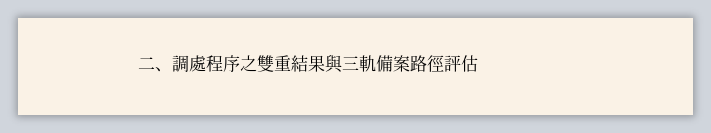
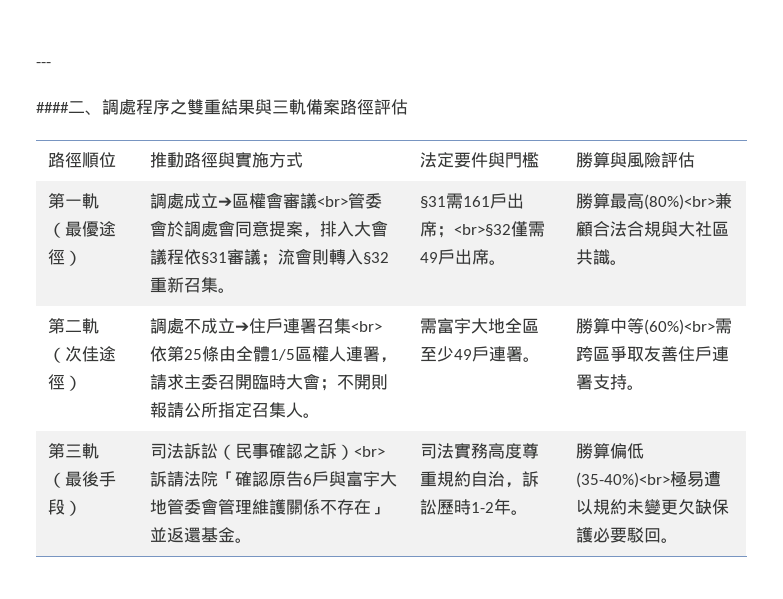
(138, 63) none -> [36,62,51,67] [36,102,69,113] --- // ####
(479, 63) none -> [47,152,116,168] [149,152,303,168] [419,152,539,168] [575,152,695,168] [47,193,99,209] [47,221,116,238] [47,249,82,266] [149,192,382,209] [149,220,388,238] [149,248,389,266] [149,277,235,293] [419,193,524,209] [419,221,545,238] [419,249,506,265] [575,193,732,210] [575,221,729,237] [575,249,627,265] [47,318,99,334] [47,346,116,363] [47,374,82,391] [149,318,382,334] [149,346,397,363] [149,373,388,391] [149,402,320,418] [419,318,539,334] [419,346,540,362] [575,318,732,335] [575,346,729,362] [575,374,644,390] [47,443,99,459] [47,471,116,488] [47,499,82,516] [149,443,385,460] [149,471,397,487] [149,498,388,515] [149,527,252,543] [419,443,539,459] [419,471,539,488] [419,498,528,515] [575,443,644,459] [575,471,721,488] [575,499,729,515] [575,527,678,543] // 路徑順位 | 推動路徑與實施方式 | 法定要件與門檻 | 勝算與風險評估 // 第一軌（最優途徑） | 調處成立➔區權會審議<br>管委會於調處會同意提案，排入大會議程依§31審議；流會則轉入§32重新召集。 | §31需161戶出席；<br>§32僅需49戶出席。 | 勝算最高(80%)<br>兼顧合法合規與大社區共識。 // 第二軌（次佳途徑） | 調處不成立➔住戶連署召集<br>依第25條由全體1/5區權人連署，請求主委召開臨時大會；不開則報請公所指定召集人。 | 需富宇大地全區至少49戶連署。 | 勝算中等(60%)<br>需跨區爭取友善住戶連署支持。 // 第三軌（最後手段） | 司法訴訟（民事確認之訴）<br>訴請法院「確認原告6戶與富宇大地管委會管理維護關係不存在」並返還基金。 | 司法實務高度尊重規約自治，訴訟歷時1-2年。 | 勝算偏低(35-40%)<br>極易遭以規約未變更欠缺保護必要駁回。

